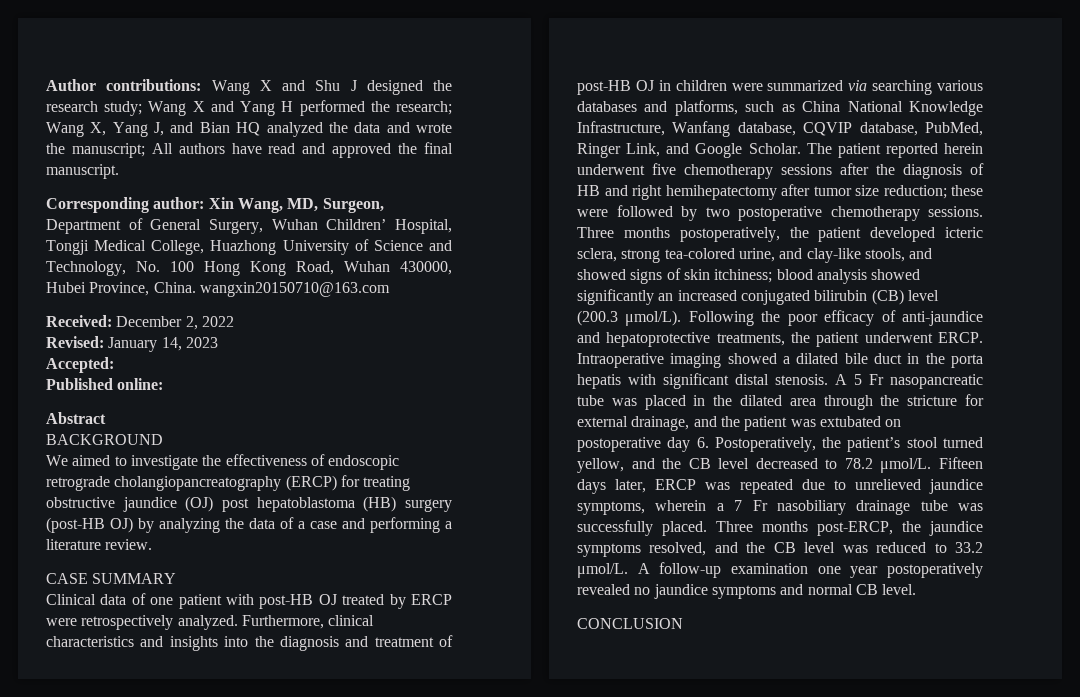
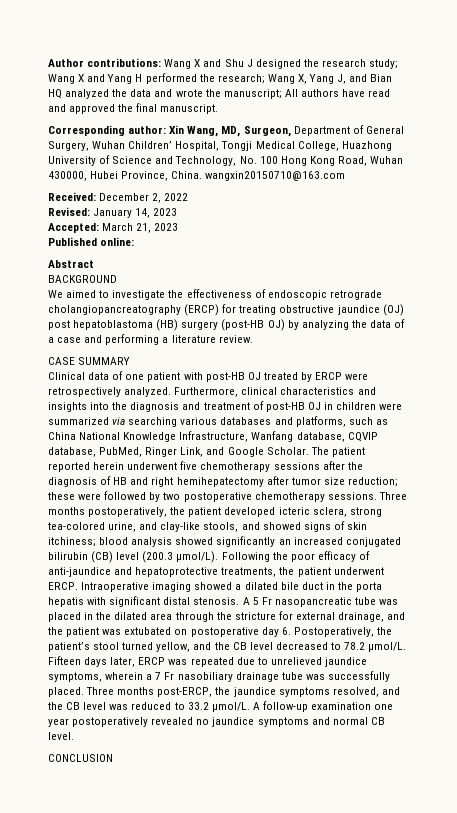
(114, 365) none -> [102,223,179,233] March 21, 2023

